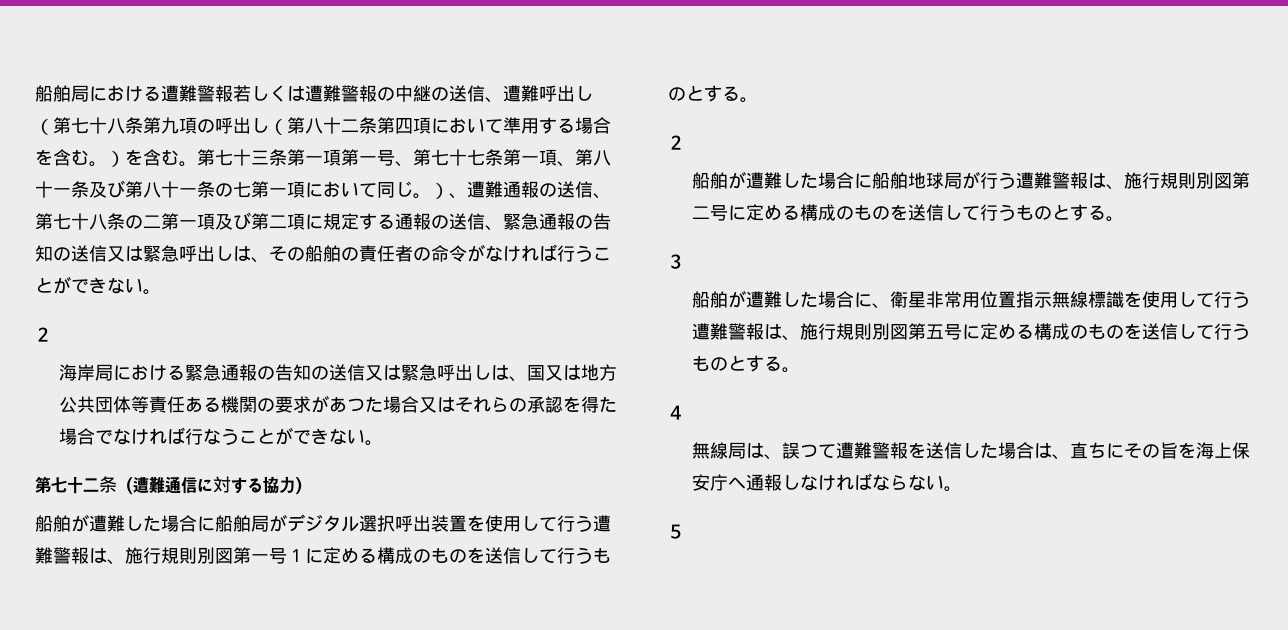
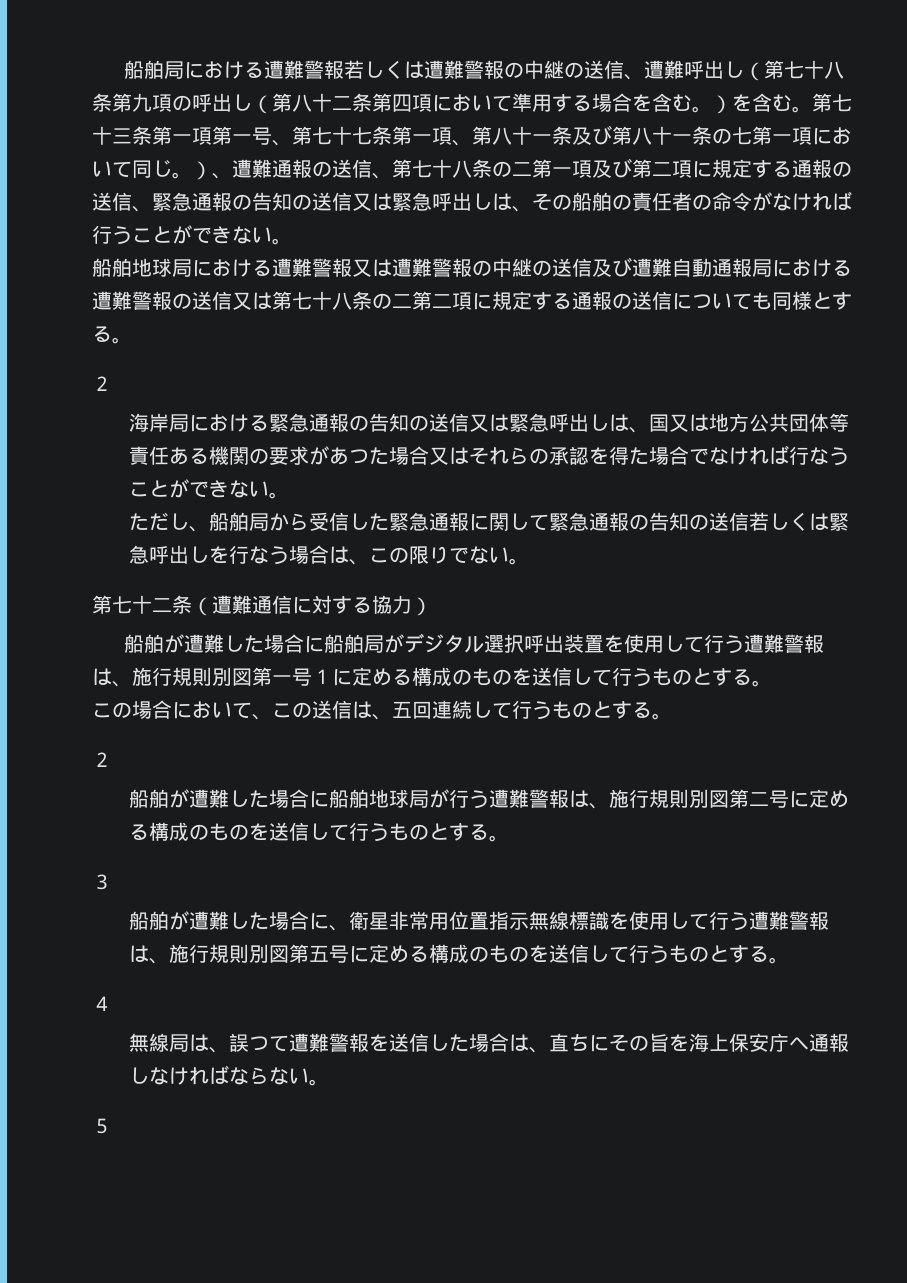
(161, 292) none -> [92,257,852,277] [92,291,852,310] [92,326,132,344] // 船舶地球局における遭難警報又は遭難警報の中継の送信及び遭難自動通報局における遭難警報の送信又は第七十八条の二第二項に規定する通報の送信についても同様とする。
(384, 443) none -> [128,512,849,532] [128,545,529,565] // ただし、船舶局から受信した緊急通報に関して緊急通報の告知の送信若しくは緊急呼出しを行なう場合は、この限りでない。
(758, 100) none -> [92,700,672,720] // この場合において、この送信は、五回連続して行うものとする。

